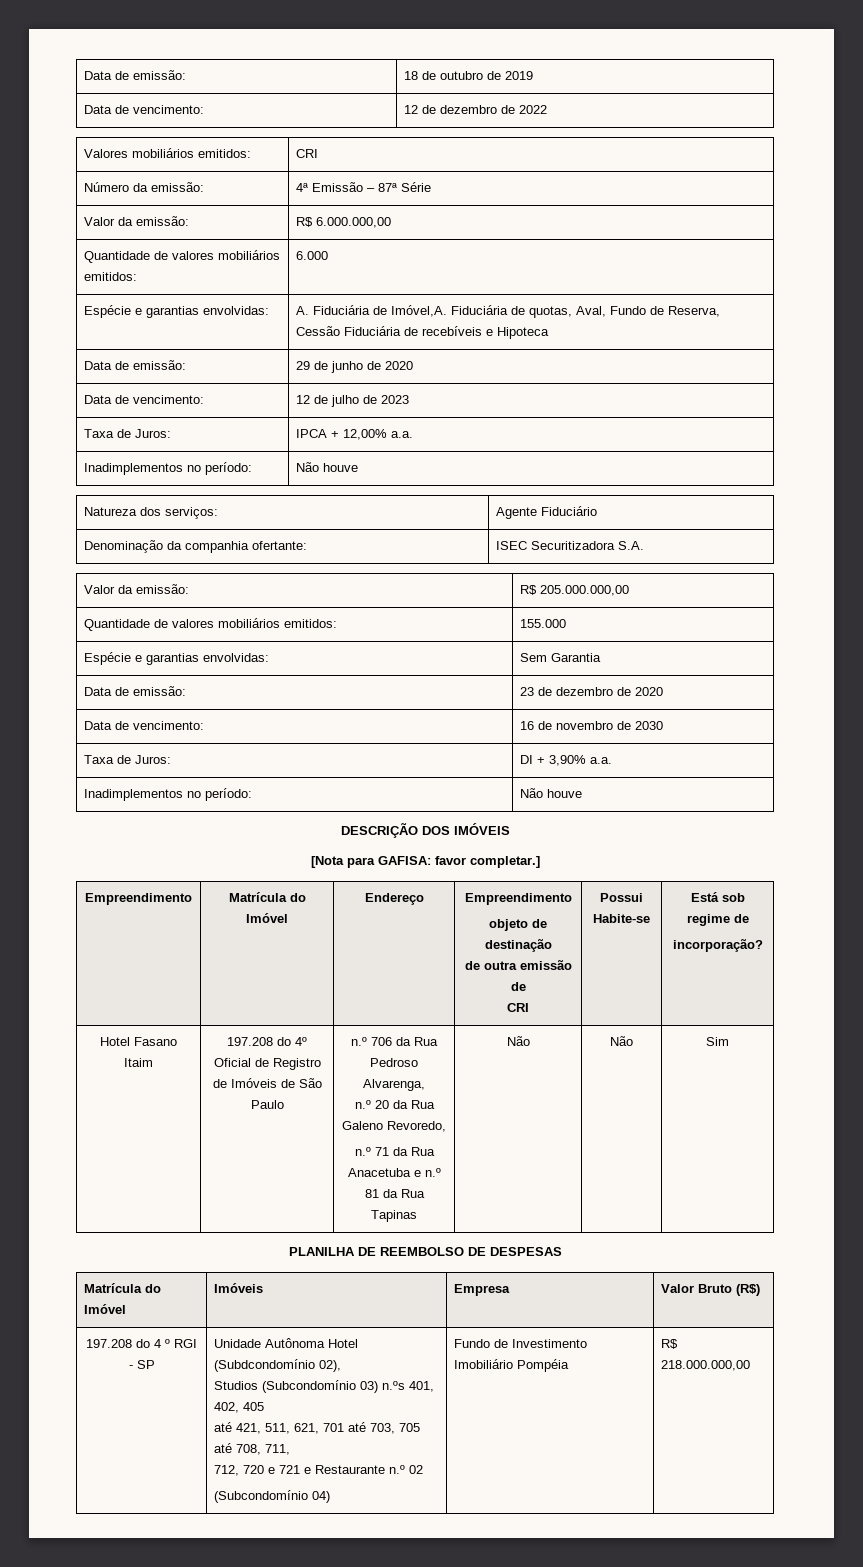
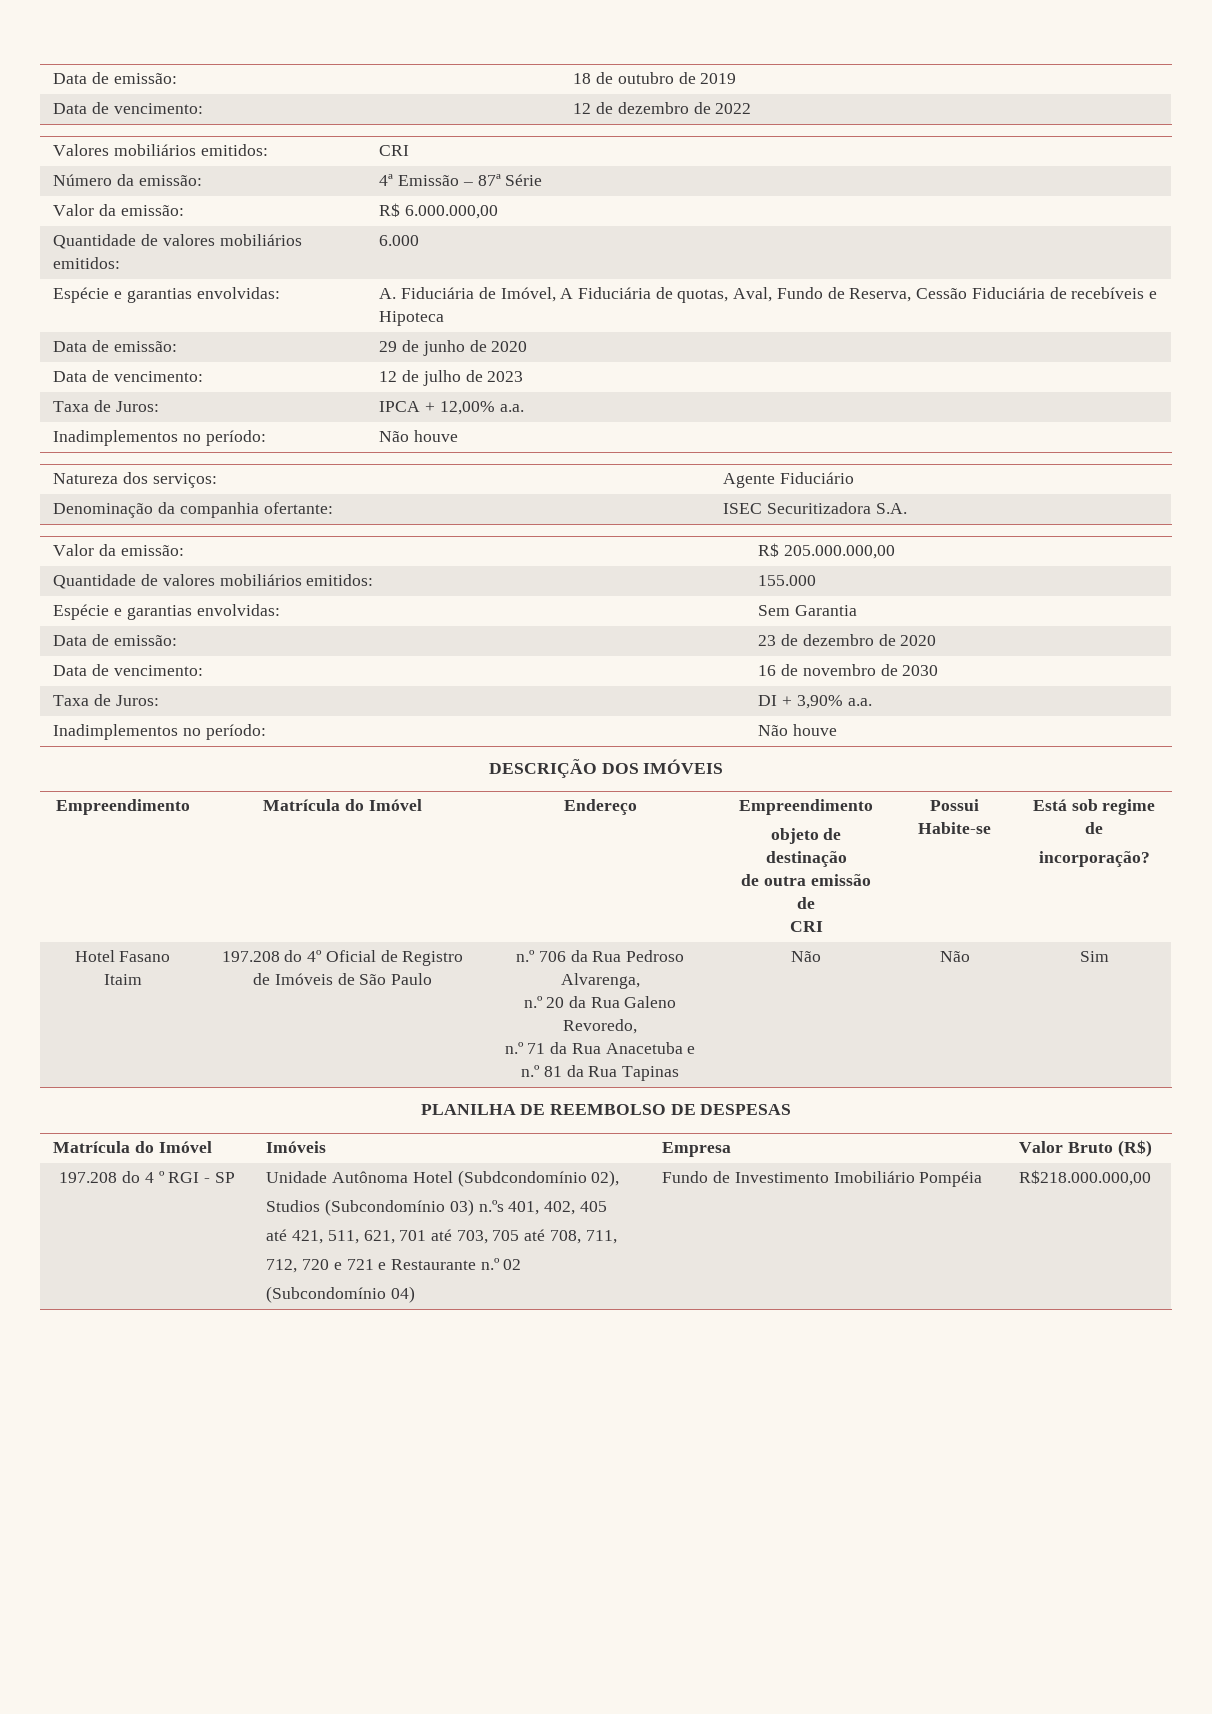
[391,305,448,317] Imóvel,A. -> [500,287,574,302] Imóvel, A
[310,856,540,868] // [Nota para GAFISA: favor completar.] -> (724, 766) none
[661,1339,679,1349] [661,1360,751,1371] R$ 218.000.000,00 -> [1019,1170,1152,1186] R$218.000.000,00

